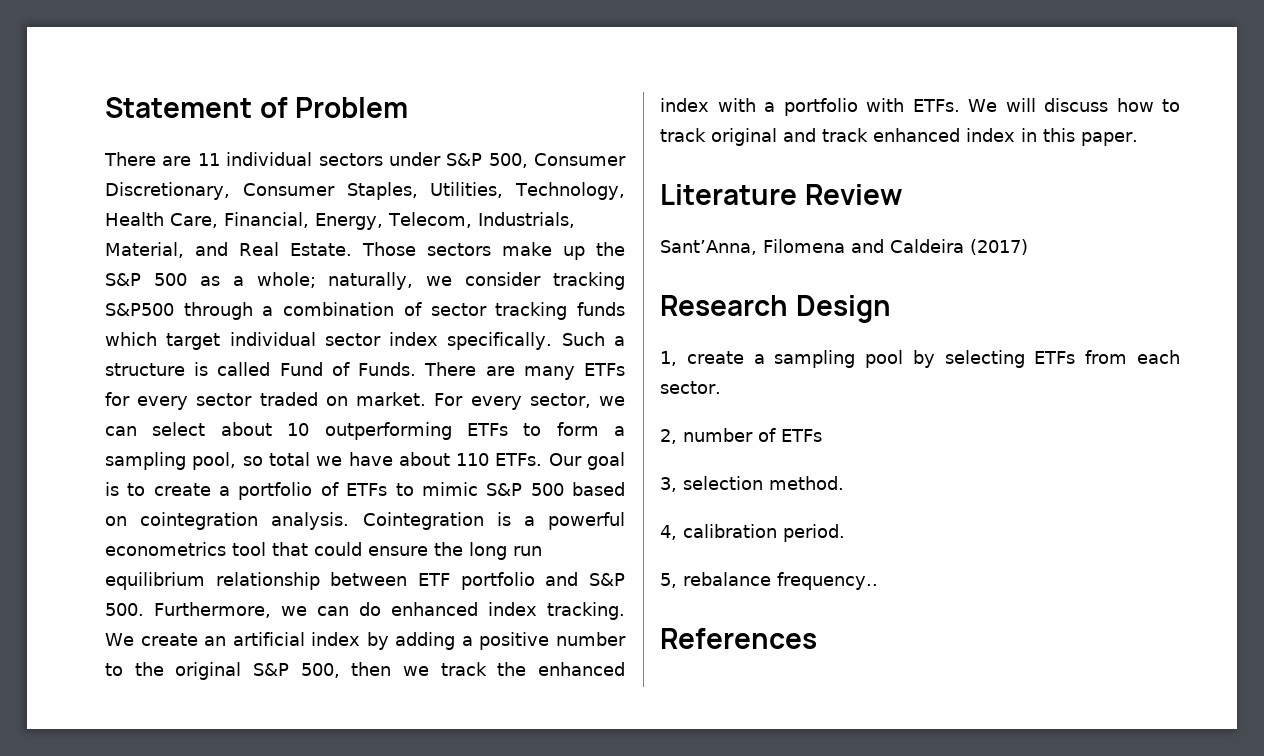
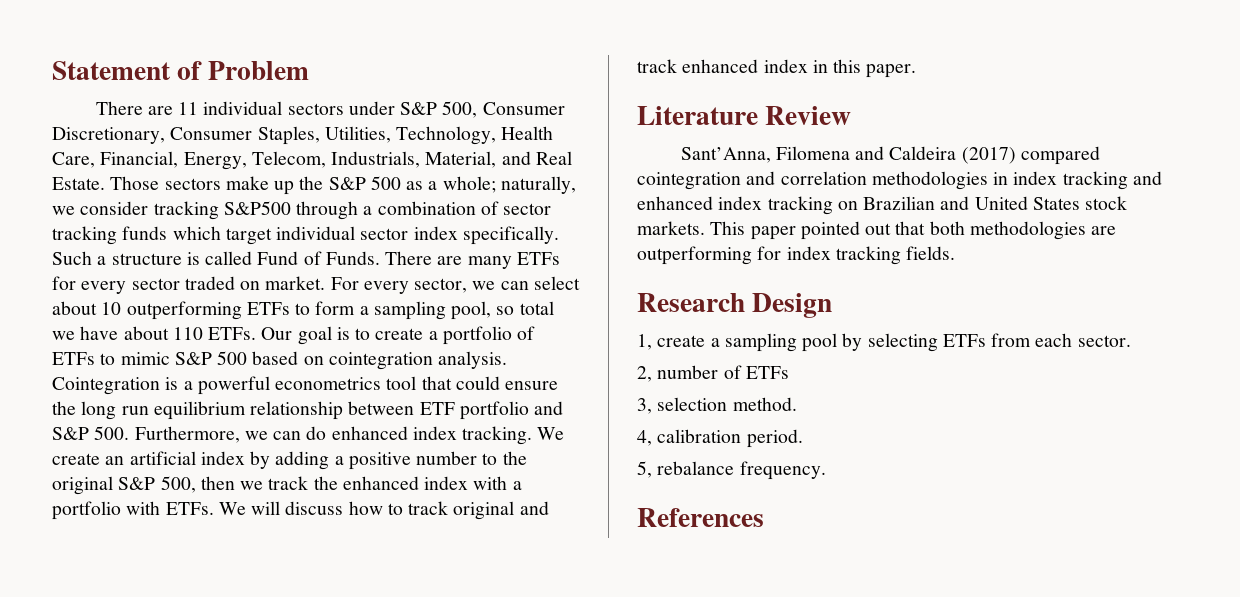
(1028, 247) none -> [1020,146,1100,165] [637,171,1162,190] [637,196,1128,215] [637,221,1117,240] [637,246,956,265] compared cointegration and correlation methodologies in index tracking and enhanced index tracking on Brazilian and United States stock markets. This paper pointed out that both methodologies are outperforming for index tracking fields.
[777,572,878,590] frequency.. -> [739,461,826,480] frequency.

